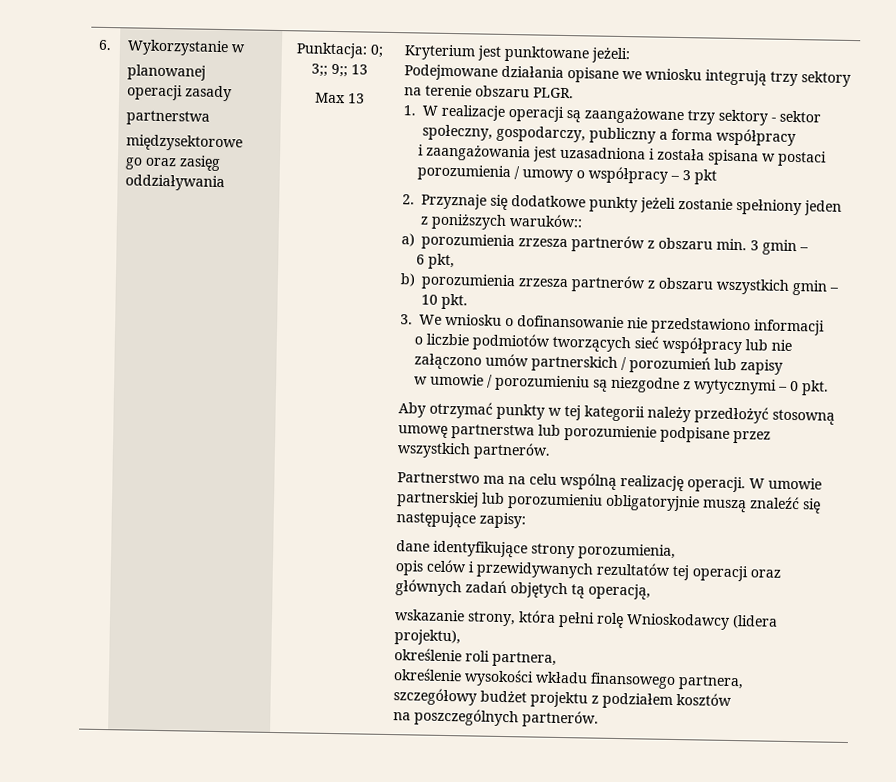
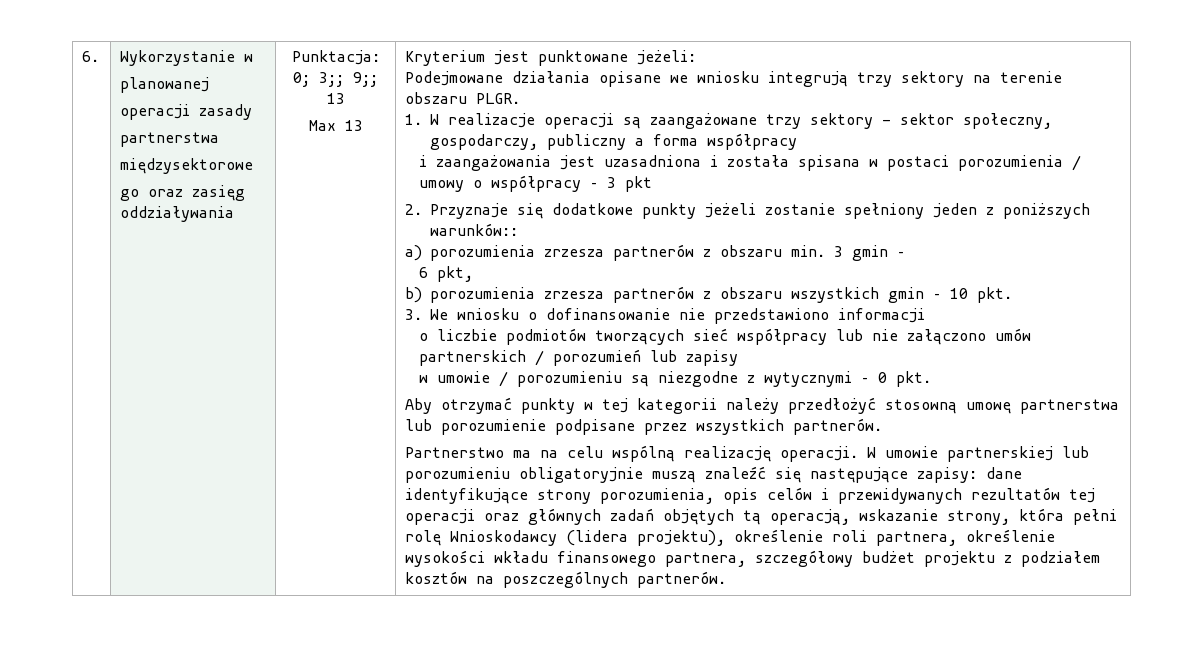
[509,214,584,228] waruków:: -> [430,223,519,236] warunków::
(527, 520) // -> (978, 475) none
(677, 552) // -> (715, 496) none
(652, 591) // -> (851, 517) none
(462, 637) // -> (726, 538) none
(558, 659) // -> (958, 538) none
(745, 683) // -> (747, 559) none
(733, 700) // -> (468, 577) none

